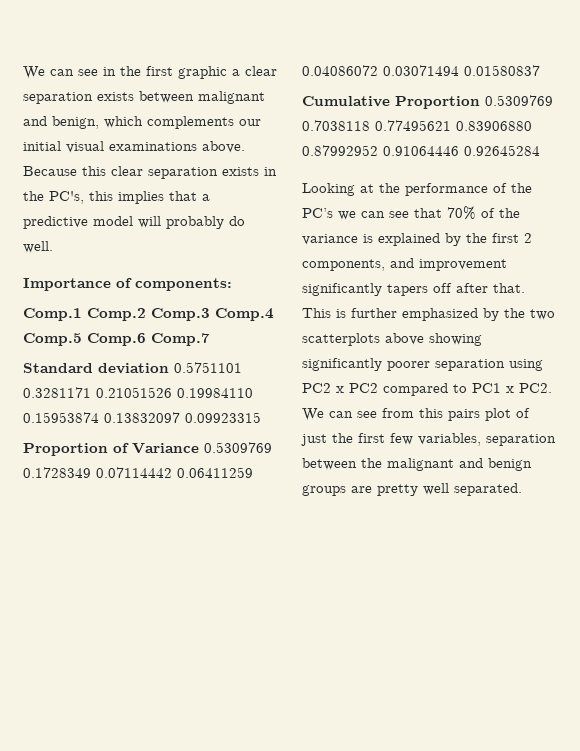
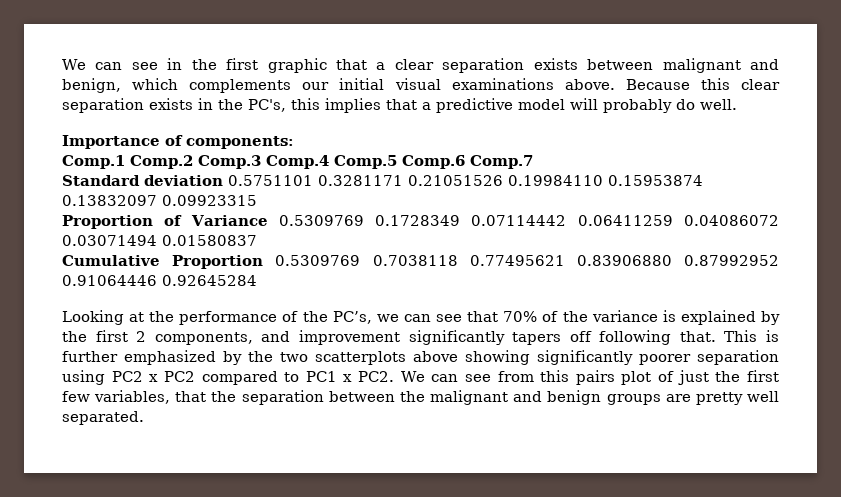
(227, 72) none -> [335,59,367,70] that
[302,208,333,218] PC’s -> [332,311,372,324] PC’s,
[456,283,488,293] after -> [599,330,672,345] following
(481, 439) none -> [175,391,237,402] that the

